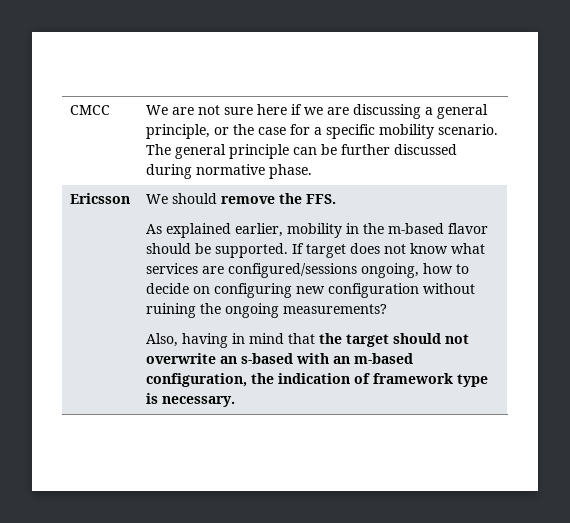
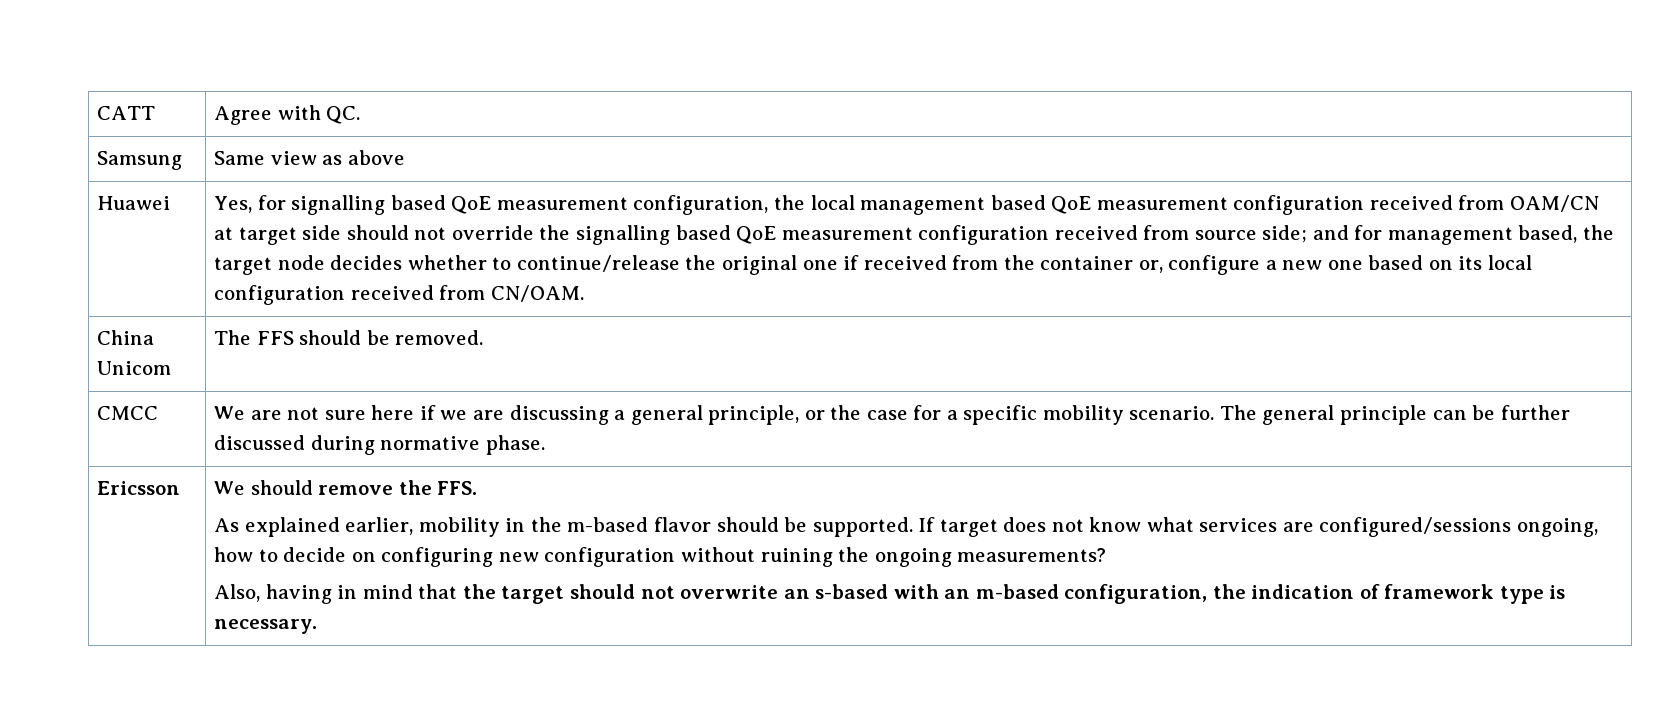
(69, 110) none -> [97,106,156,120] [214,105,361,125] [97,151,183,170] [214,150,405,165] [97,196,171,210] [214,195,1599,215] [214,225,1614,245] [214,255,1533,275] [214,285,584,305] [97,330,155,345] [97,361,172,375] [214,330,484,345] CATT | Agree with QC. // Samsung | Same view as above // Huawei | Yes, for signalling based QoE measurement configuration, the local management based QoE measurement configuration received from OAM/CN at target side should not override the signalling based QoE measurement configuration received from source side; and for management based, the target node decides whether to continue/release the original one if received from the container or, configure a new one based on its local configuration received from CN/OAM. // China Unicom | The FFS should be removed. //

